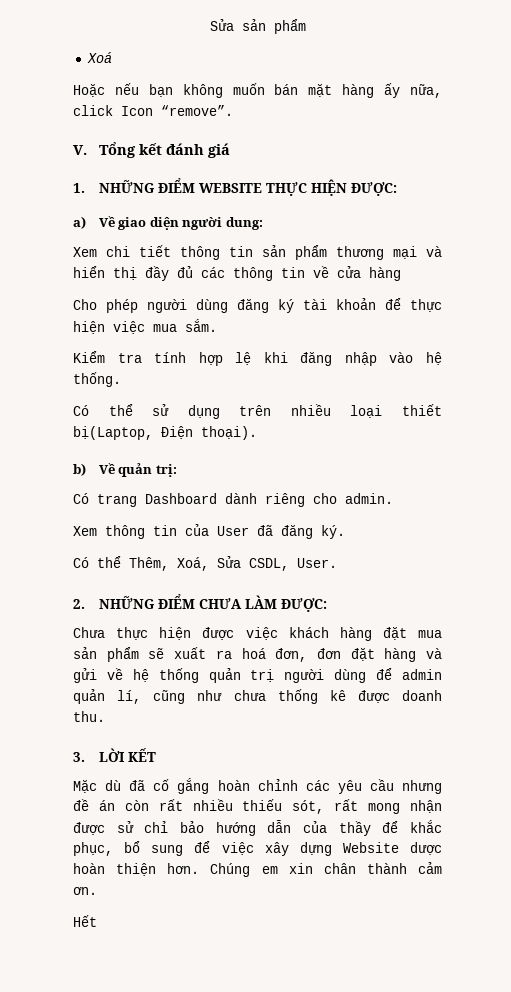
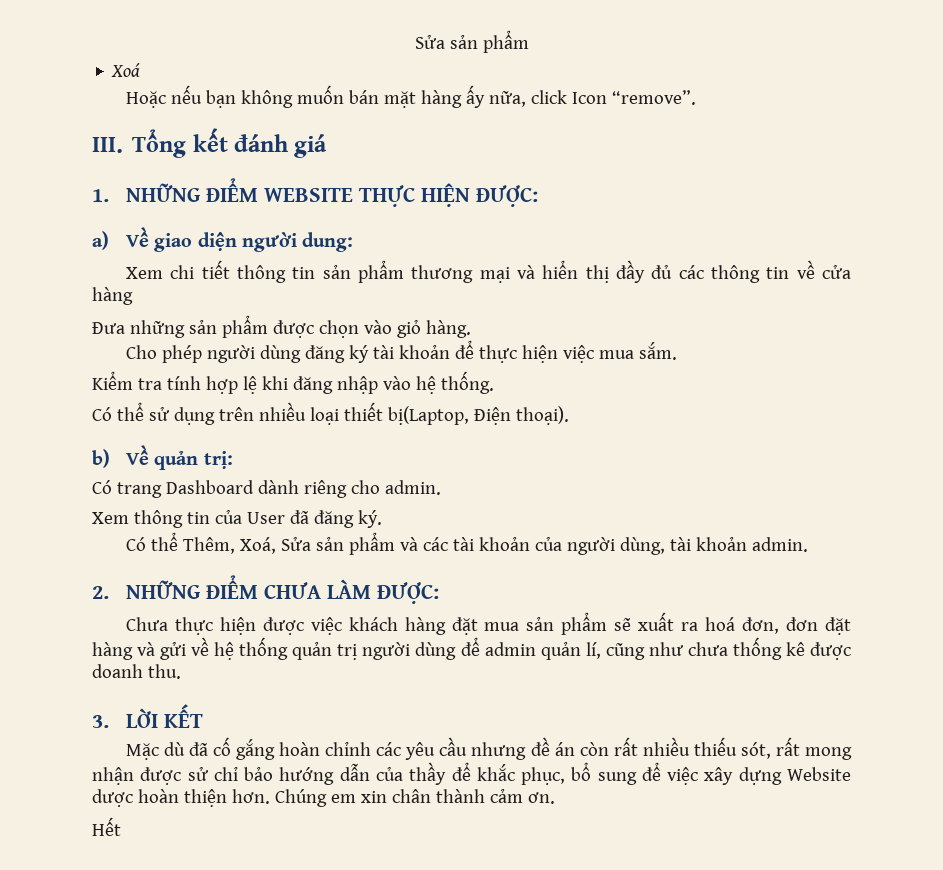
[73,145,87,155] V. -> [92,137,123,153] III.
(401, 274) none -> [92,315,471,338] // Đưa những sản phẩm được chọn vào giỏ hàng.
[249,558,337,571] CSDL, User. -> [315,532,808,555] sản phẩm và các tài khoản của người dùng, tài khoản admin.

